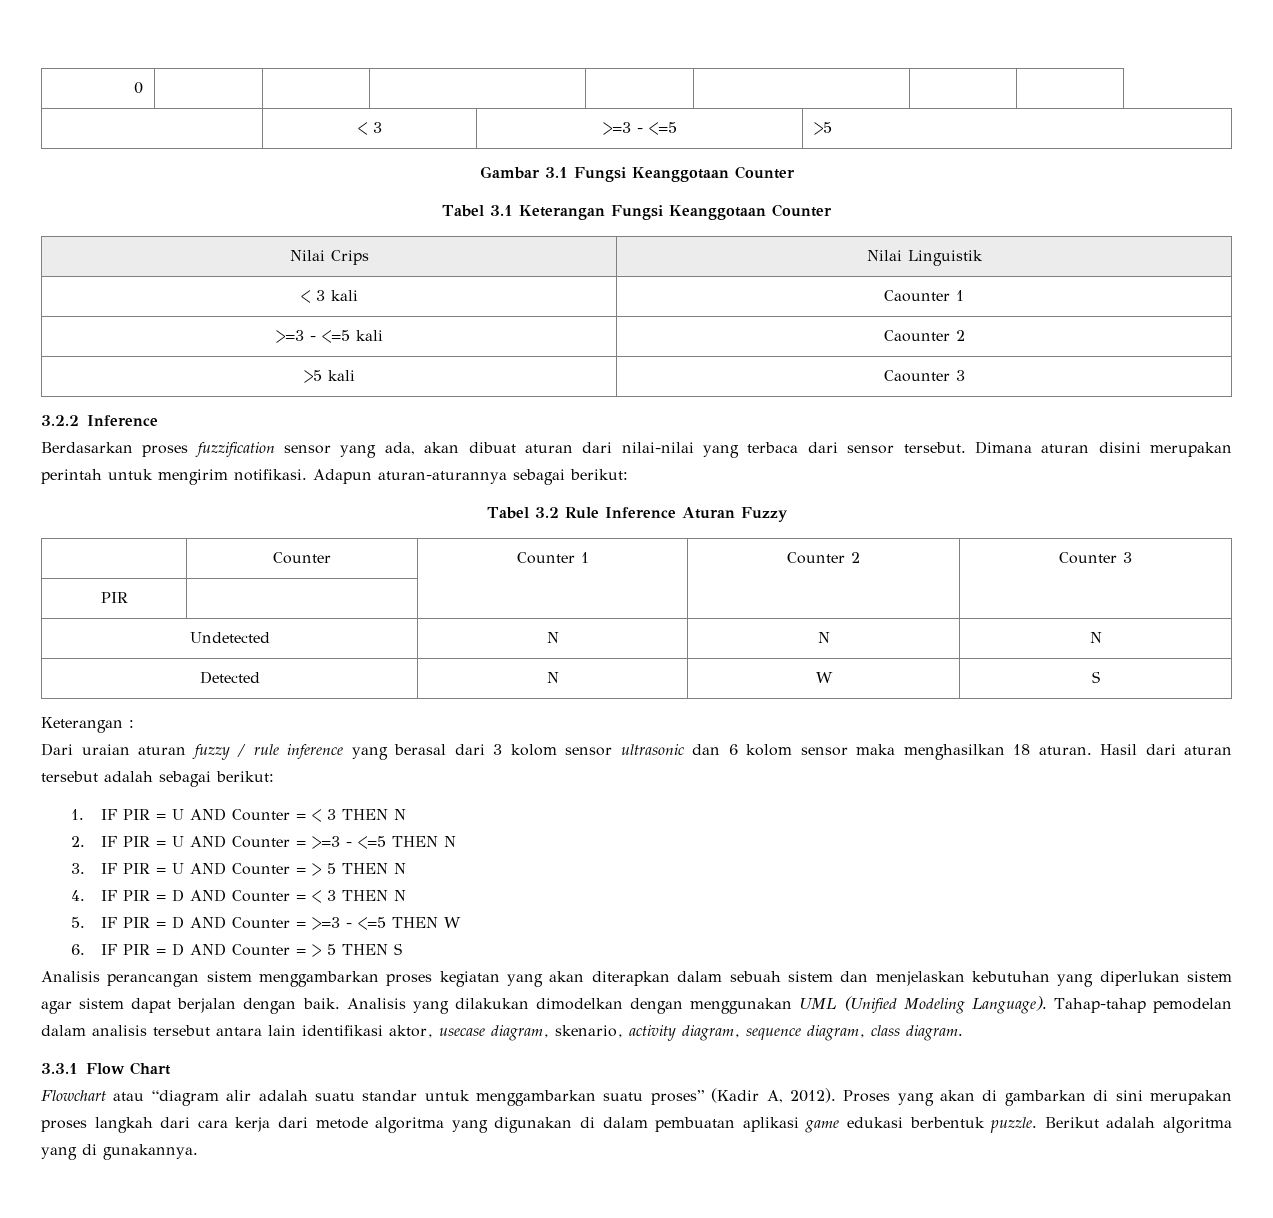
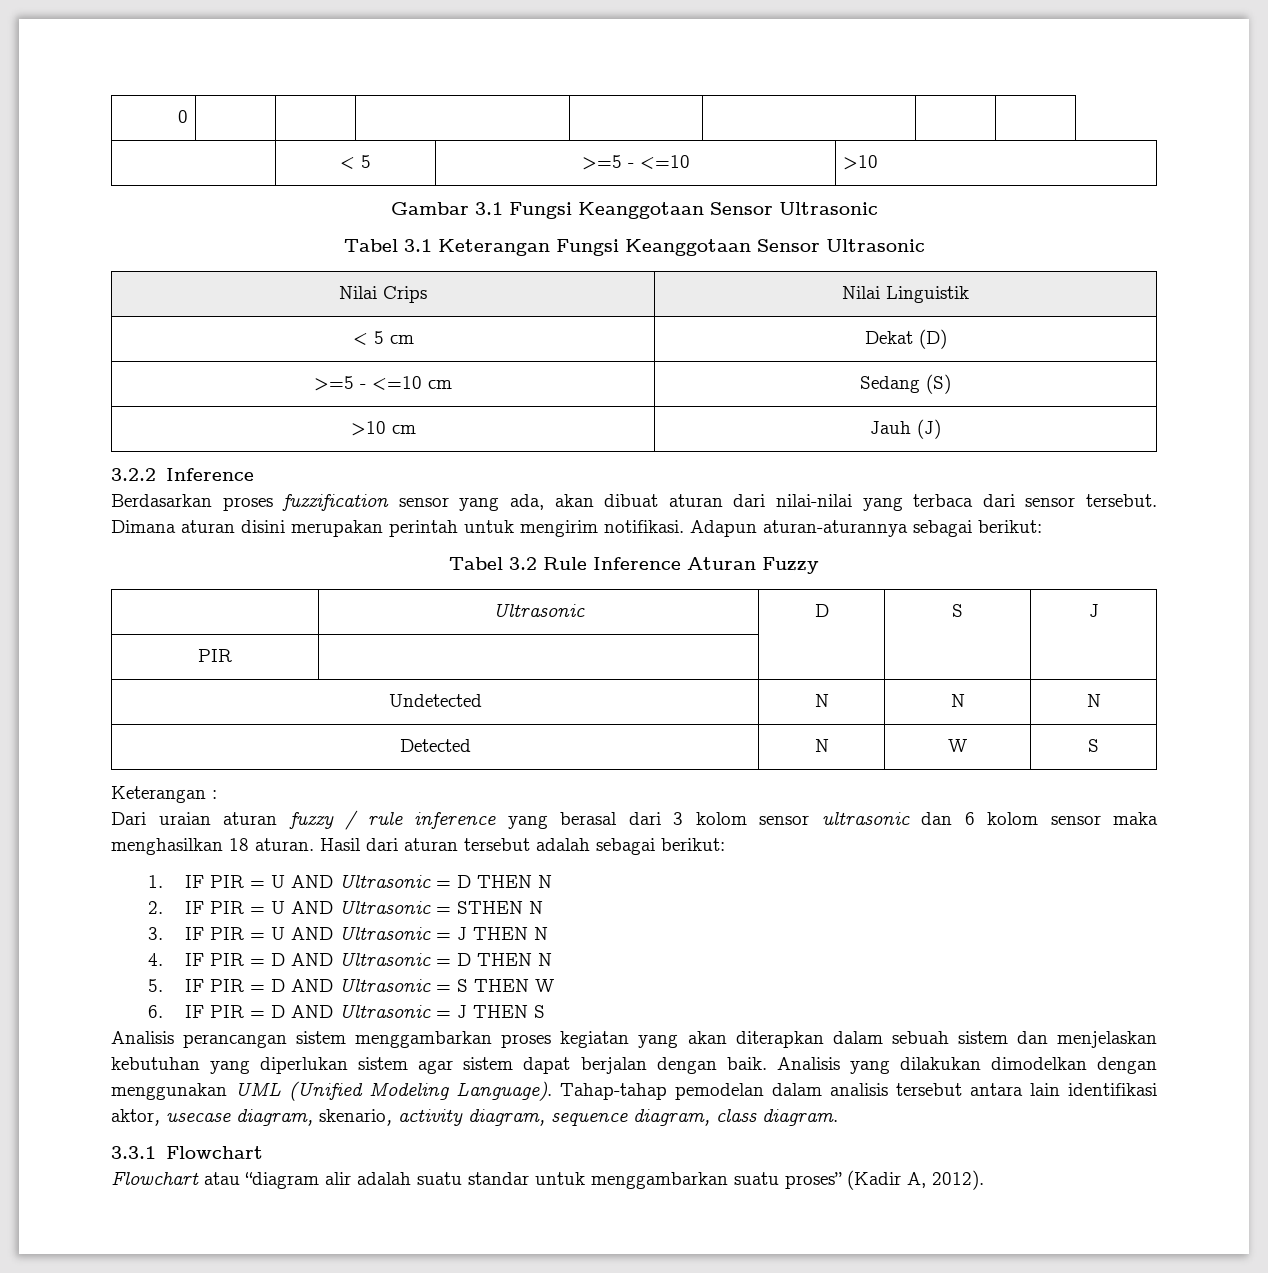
[372,122,382,133] [602,122,677,135] [814,122,833,135] 3 | >=3 - <=5 | >5 -> [361,155,371,168] [581,155,690,170] [842,155,878,170] 5 | >=5 - <=10 | >10
[734,166,795,179] Counter -> [709,202,878,215] Sensor Ultrasonic
[771,204,832,217] Counter -> [756,239,925,252] Sensor Ultrasonic
[315,290,358,301] [884,290,965,302] [275,330,383,343] [883,330,965,342] [303,370,355,383] [883,370,965,382] 3 kali | Caounter 1 // >=3 - <=5 kali | Caounter 2 // >5 kali | Caounter 3 -> [373,331,414,344] [864,329,947,349] [314,376,452,391] [860,374,951,394] [350,421,416,436] [870,419,941,439] 5 cm | Dekat (D) // >=5 - <=10 cm | Sedang (S) // >10 cm | Jauh (J)
[273,552,331,564] [516,552,589,564] [787,552,861,564] [1059,552,1132,564] Counter | Counter 1 | Counter 2 | Counter 3 -> [493,603,585,617] [814,604,829,617] [952,604,963,617] [1088,604,1099,617] Ultrasonic | D | S | J
[231,809,336,822] Counter = < 3 -> [339,874,472,888] Ultrasonic = D
[231,836,438,849] Counter = >=3 - <=5 THEN -> [339,900,524,914] Ultrasonic = STHEN
[231,863,336,876] Counter = > 5 -> [339,926,468,940] Ultrasonic = J
[231,890,336,903] Counter = < 3 -> [339,952,472,966] Ultrasonic = D
[231,917,386,930] Counter = >=3 - <=5 -> [339,978,469,992] Ultrasonic = S
[231,944,336,957] Counter = > 5 -> [339,1004,468,1018] Ultrasonic = J
[86,1062,171,1075] Flow Chart -> [165,1146,263,1159] Flowchart
[843,1090,1232,1106] [41,1117,1232,1133] [41,1144,198,1160] Proses yang akan di gambarkan di sini merupakan proses langkah dari cara kerja dari metode algoritma yang digunakan di dalam pembuatan aplikasi game edukasi berbentuk puzzle. Berikut adalah algoritma yang di gunakannya. -> (984, 1180) none

